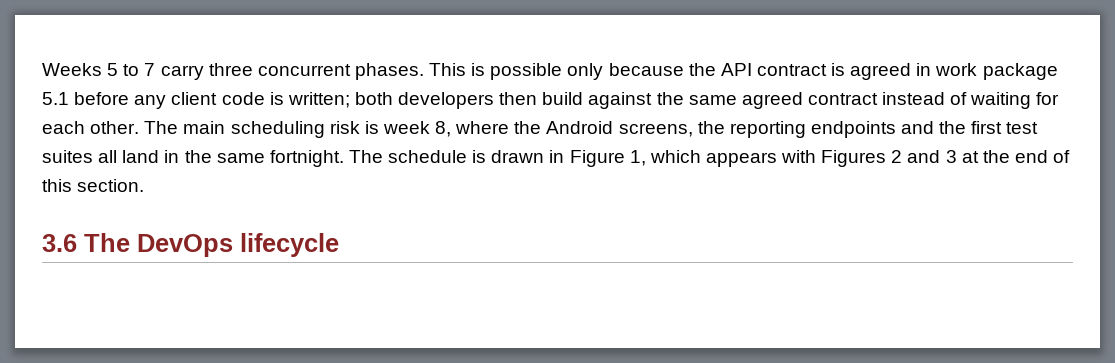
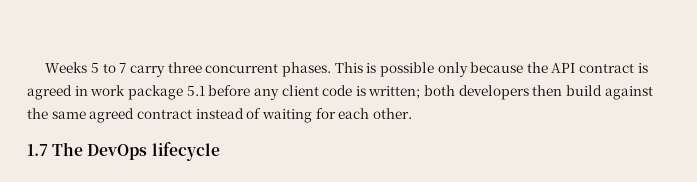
[144,121,1039,138] [42,150,1071,167] [42,179,145,192] [42,234,77,252] The main scheduling risk is week 8, where the Android screens, the reporting endpoints and the first test suites all land in the same fortnight. The schedule is drawn in Figure 1, which appears with Figures 2 and 3 at the end of this section. // 3.6 -> [27,144,48,156] // 1.7

